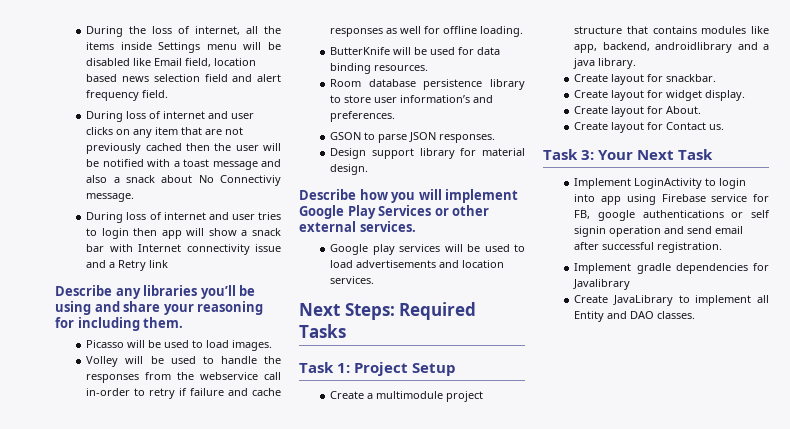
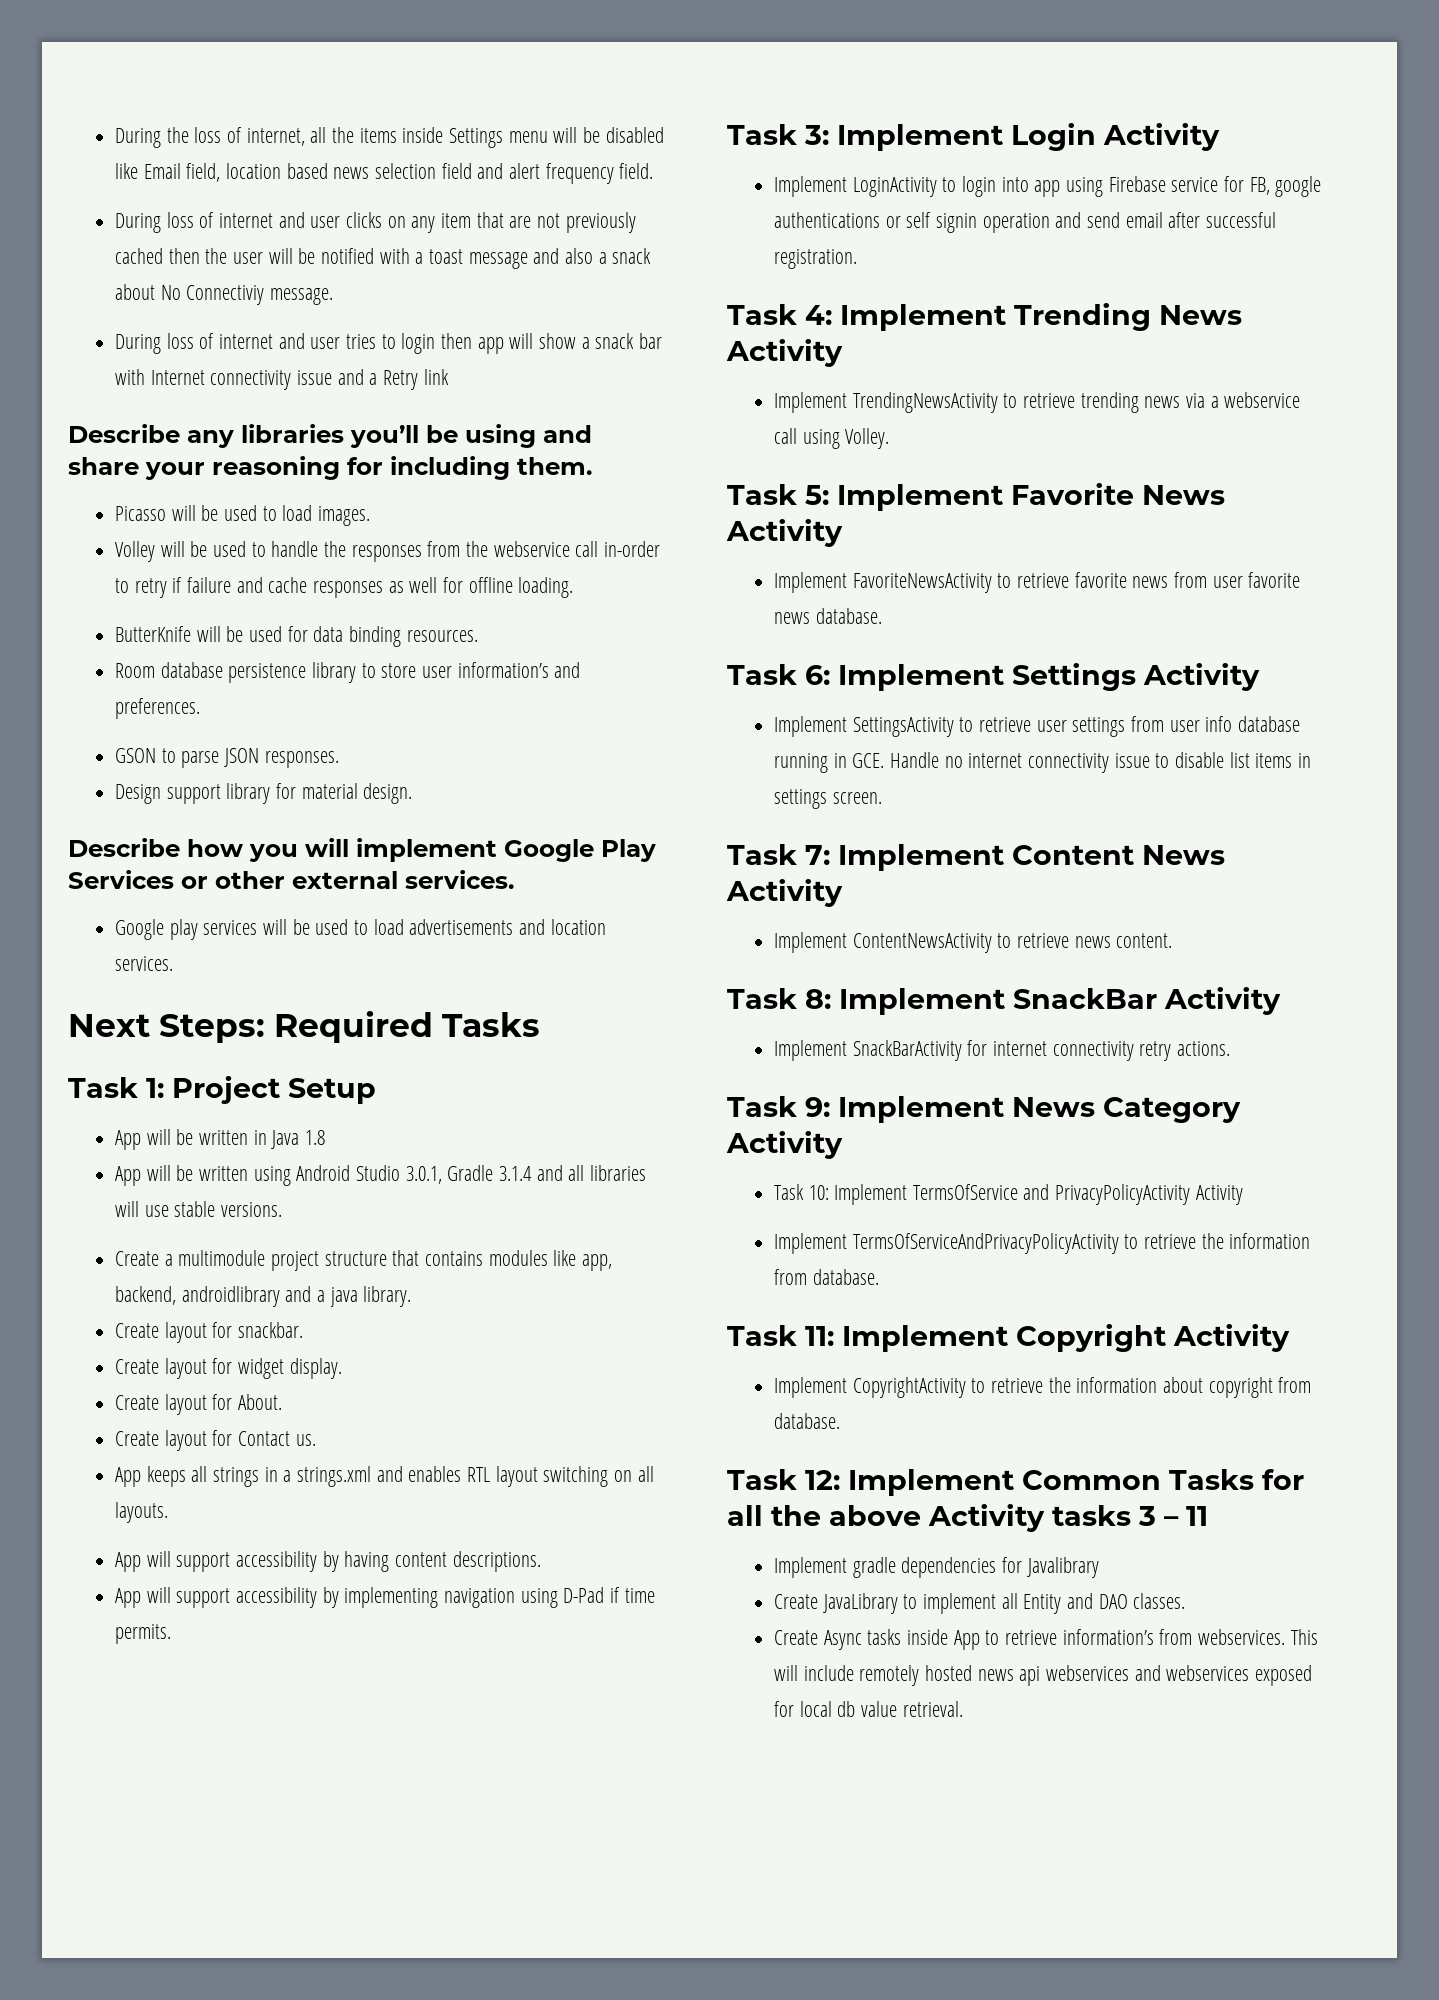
(457, 369) none -> [114,1129,325,1150] [114,1165,646,1186] [114,1201,282,1217] // App will be written in Java 1.8 // App will be written using Android Studio 3.0.1, Gradle 3.1.4 and all libraries will use stable versions.
(725, 127) none -> [114,1466,654,1487] [114,1502,168,1523] [114,1551,541,1572] [114,1587,655,1608] [114,1624,171,1644] // App keeps all strings in a strings.xml and enables RTL layout switching on all layouts. // App will support accessibility by having content descriptions. // App will support accessibility by implementing navigation using D-Pad if time permits.
[598,149,714,160] Your Next Task -> [837,123,1220,151] Implement Login Activity
(723, 247) none -> [727,303,1242,331] [726,339,843,367] [773,392,1301,413] [773,428,890,449] [727,483,1225,511] [726,519,843,547] [773,572,1301,593] [773,608,882,624] [727,663,1260,691] [773,716,1300,737] [773,752,1311,773] [773,789,882,809] [727,844,1225,871] [726,879,843,907] [773,932,1173,953] [727,987,1281,1015] [773,1040,1230,1061] [727,1096,1241,1123] [726,1131,843,1159] [773,1184,1243,1205] [773,1233,1311,1254] [773,1269,879,1285] [727,1324,1290,1352] [773,1377,1312,1398] [773,1413,840,1429] [727,1469,1304,1496] [727,1504,1208,1532] // Task 4: Implement Trending News Activity // Implement TrendingNewsActivity to retrieve trending news via a webservice call using Volley. // Task 5: Implement Favorite News Activity // Implement FavoriteNewsActivity to retrieve favorite news from user favorite news database. // Task 6: Implement Settings Activity // Implement SettingsActivity to retrieve user settings from user info database running in GCE. Handle no internet connectivity issue to disable list items in settings screen. // Task 7: Implement Content News Activity // Implement ContentNewsActivity to retrieve news content. // Task 8: Implement SnackBar Activity // Implement SnackBarActivity for internet connectivity retry actions. // Task 9: Implement News Category Activity // Task 10: Implement TermsOfService and PrivacyPolicyActivity Activity // Implement TermsOfServiceAndPrivacyPolicyActivity to retrieve the information from database. // Task 11: Implement Copyright Activity // Implement CopyrightActivity to retrieve the information about copyright from database. // Task 12: Implement Common Tasks for all the above Activity tasks 3 – 11
(696, 315) none -> [773,1629,1318,1650] [773,1665,1312,1686] [773,1701,963,1717] // Create Async tasks inside App to retrieve information’s from webservices. This will include remotely hosted news api webservices and webservices exposed for local db value retrieval.

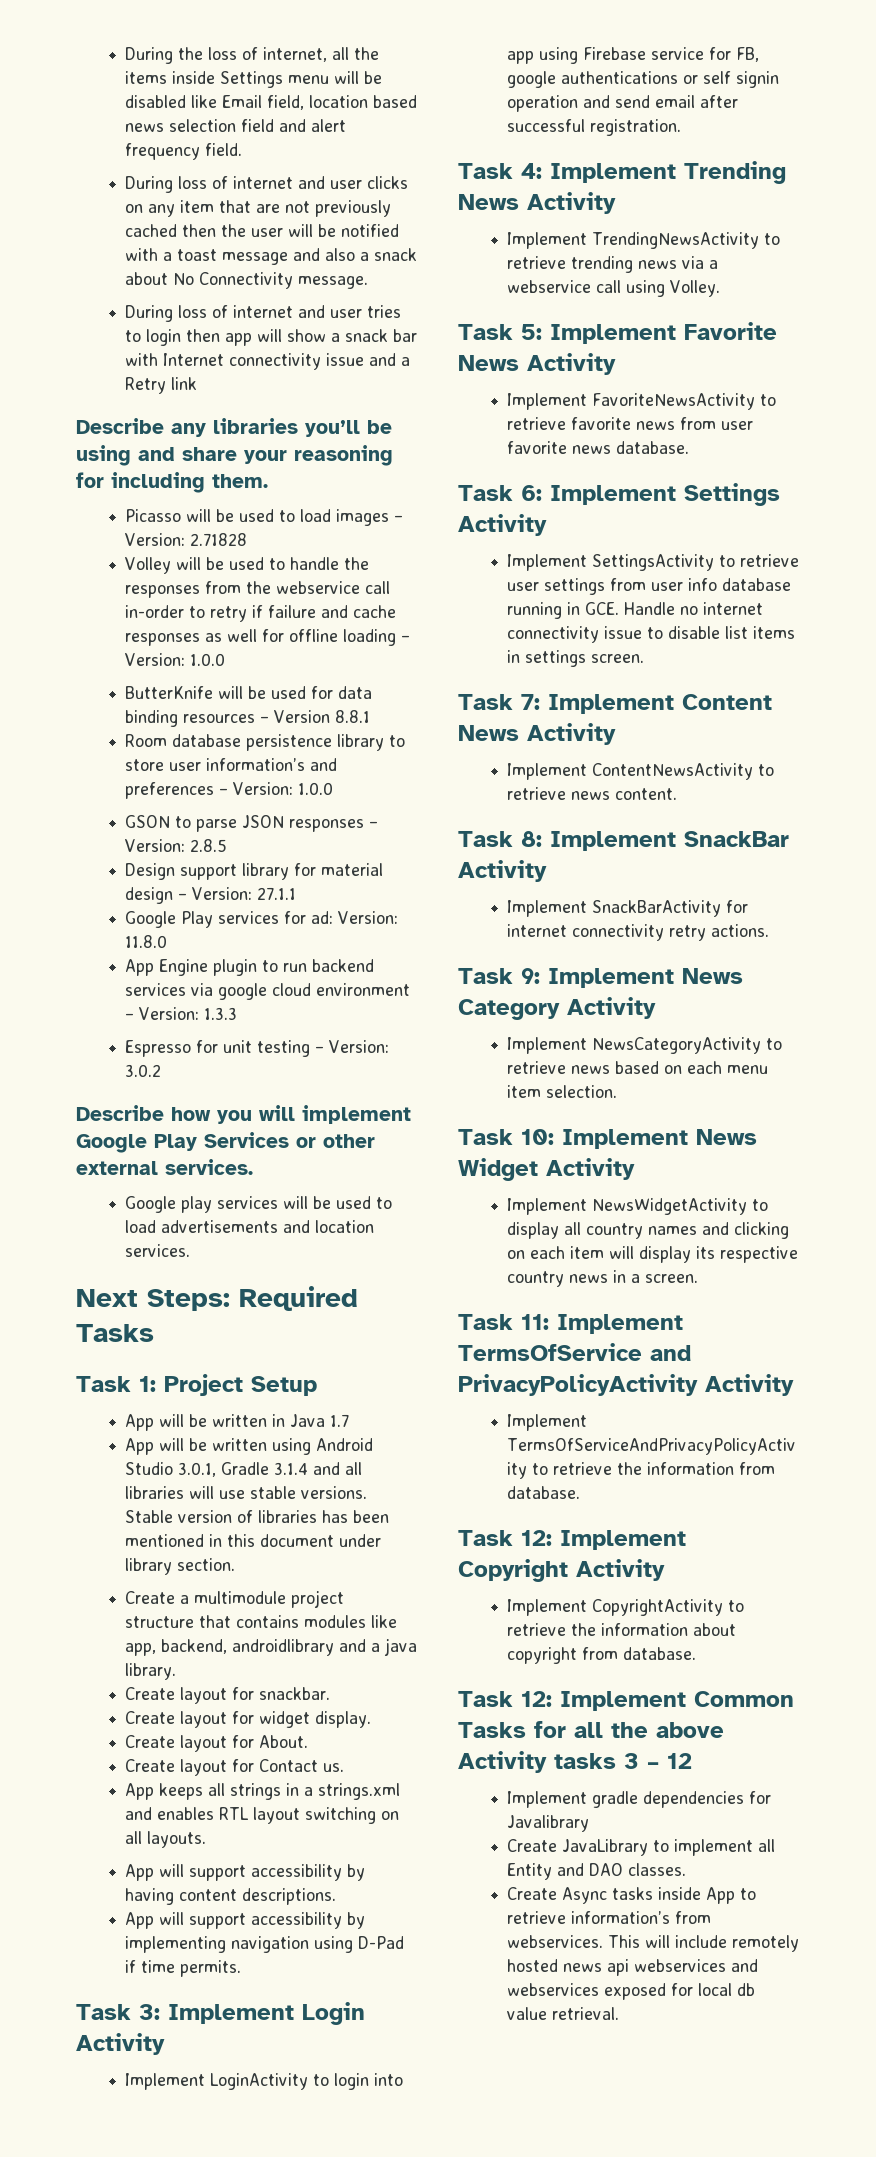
[186,285,265,305] Connectiviy -> [199,272,294,289] Connectivity
[317,506,370,526] images. -> [336,509,404,526] [125,533,248,546] images – Version: 2.71828
[518,577,574,598] loading. -> [343,629,411,646] [125,653,226,666] loading – Version: 1.0.0
[406,630,478,642] resources. -> [183,710,371,723] resources – Version 8.8.1
[114,698,200,719] preferences. -> [125,782,334,799] preferences – Version: 1.0.0
[264,751,339,768] responses. -> [289,819,379,832] [125,839,228,852] responses – Version: 2.8.5
[363,783,413,804] design. -> [125,887,297,904] [125,911,399,928] [125,935,168,948] [125,959,375,976] [125,983,411,1000] [125,1007,238,1020] [125,1040,390,1057] [125,1064,162,1077] design – Version: 27.1.1 // Google Play services for ad: Version: 11.8.0 // App Engine plugin to run backend services via google cloud environment – Version: 1.3.3 // Espresso for unit testing – Version: 3.0.2
[304,1130,325,1145] 1.8 -> [330,1414,350,1427] 1.7
(282, 1209) none -> [125,1510,390,1523] [125,1534,382,1547] [125,1558,236,1575] Stable version of libraries has been mentioned in this document under library section.
[773,1184,829,1200] Task 10: -> [507,1037,783,1054] [507,1061,769,1074] [507,1085,618,1098] [458,1129,757,1149] [458,1158,635,1181] [507,1198,769,1215] [507,1222,790,1239] [507,1246,799,1263] [507,1270,699,1287] [458,1314,549,1330] Implement NewsCategoryActivity to retrieve news based on each menu item selection. // Task 10: Implement News Widget Activity // Implement NewsWidgetActivity to display all country names and clicking on each item will display its respective country news in a screen. // Task 11:
[805,1326,834,1346] 11: -> [521,1530,552,1546] 12:
[1186,1506,1208,1526] 11 -> [667,1753,692,1769] 12

